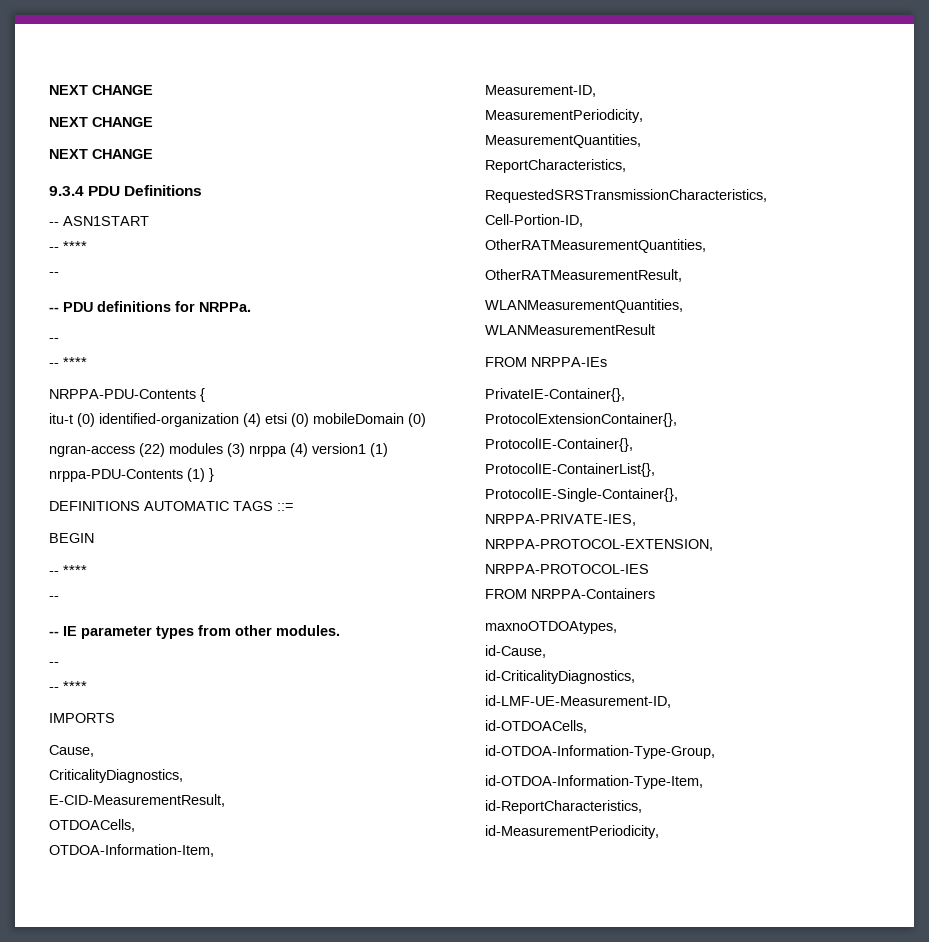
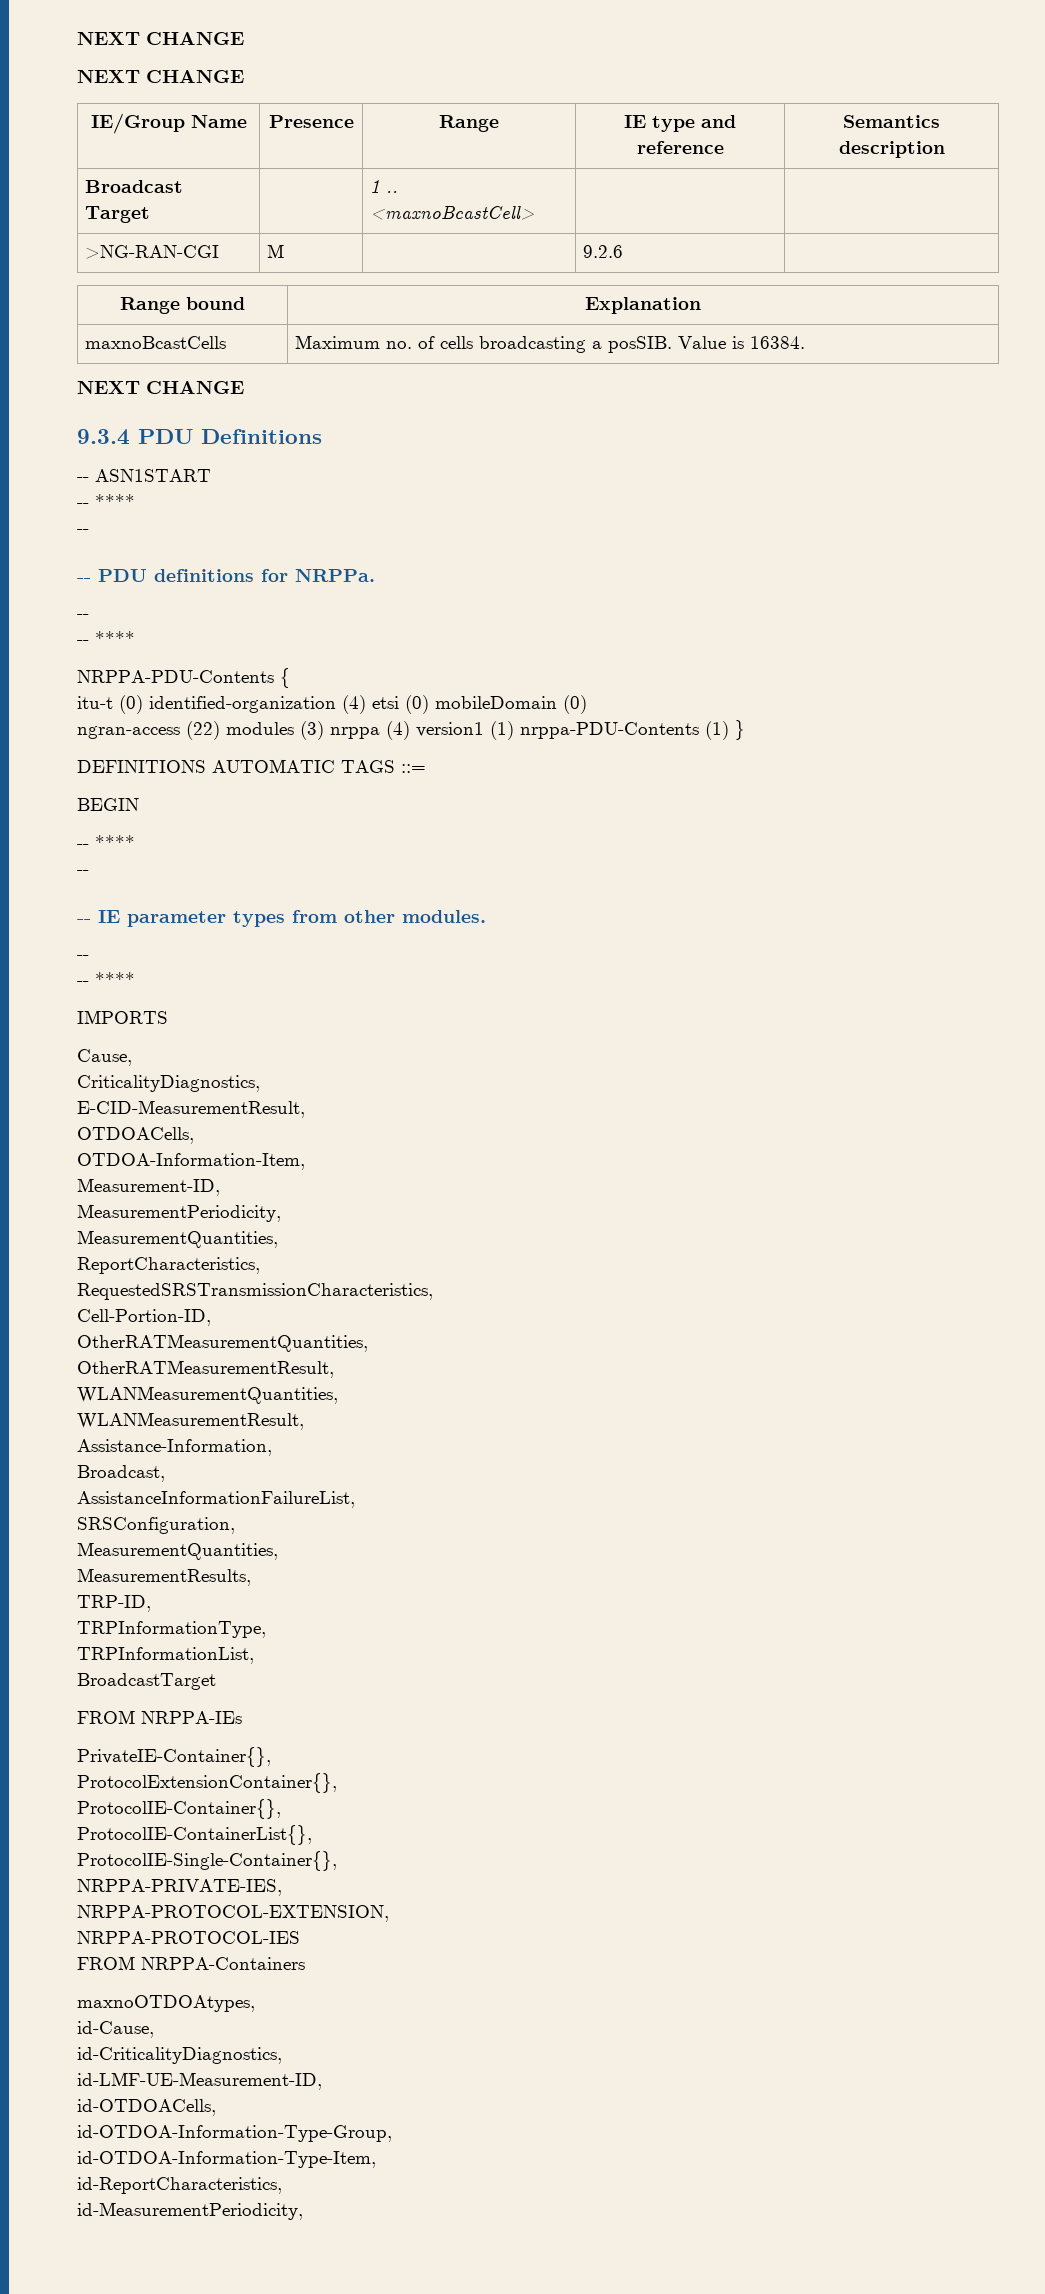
[49,85,153,95] [49,117,153,127] NEXT CHANGE // NEXT CHANGE -> [77,32,244,45] [77,70,244,83] [90,113,247,134] [268,115,354,128] [439,115,499,132] [624,115,736,132] [636,141,724,154] [843,115,940,128] [838,141,945,158] [85,180,184,193] [85,206,151,223] [370,180,399,193] [370,206,536,220] [85,245,220,259] [267,244,285,258] [583,245,624,258] [120,297,245,314] [585,297,701,314] [85,336,227,349] [295,335,806,353] NEXT CHANGE // NEXT CHANGE // IE/Group Name | Presence | Range | IE type and reference | Semantics description // Broadcast Target | | 1 .. <maxnoBcastCell> | | // >NG-RAN-CGI | M | | 9.2.6 | // Range bound | Explanation // maxnoBcastCells | Maximum no. of cells broadcasting a posSIB. Value is 16384.
[485,324,655,335] WLANMeasurementResult -> [77,1412,304,1430] [77,1439,272,1456] [77,1465,165,1482] [77,1491,355,1508] [77,1517,235,1534] [77,1542,278,1560] [77,1568,251,1586] [77,1595,151,1612] [77,1621,266,1638] [77,1647,254,1664] [77,1673,216,1690] WLANMeasurementResult, // Assistance-Information, // Broadcast, // AssistanceInformationFailureList, // SRSConfiguration, // MeasurementQuantities, // MeasurementResults, // TRP-ID, // TRPInformationType, // TRPInformationList, // BroadcastTarget

